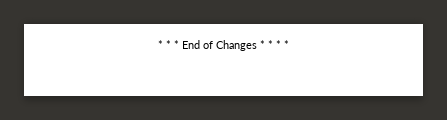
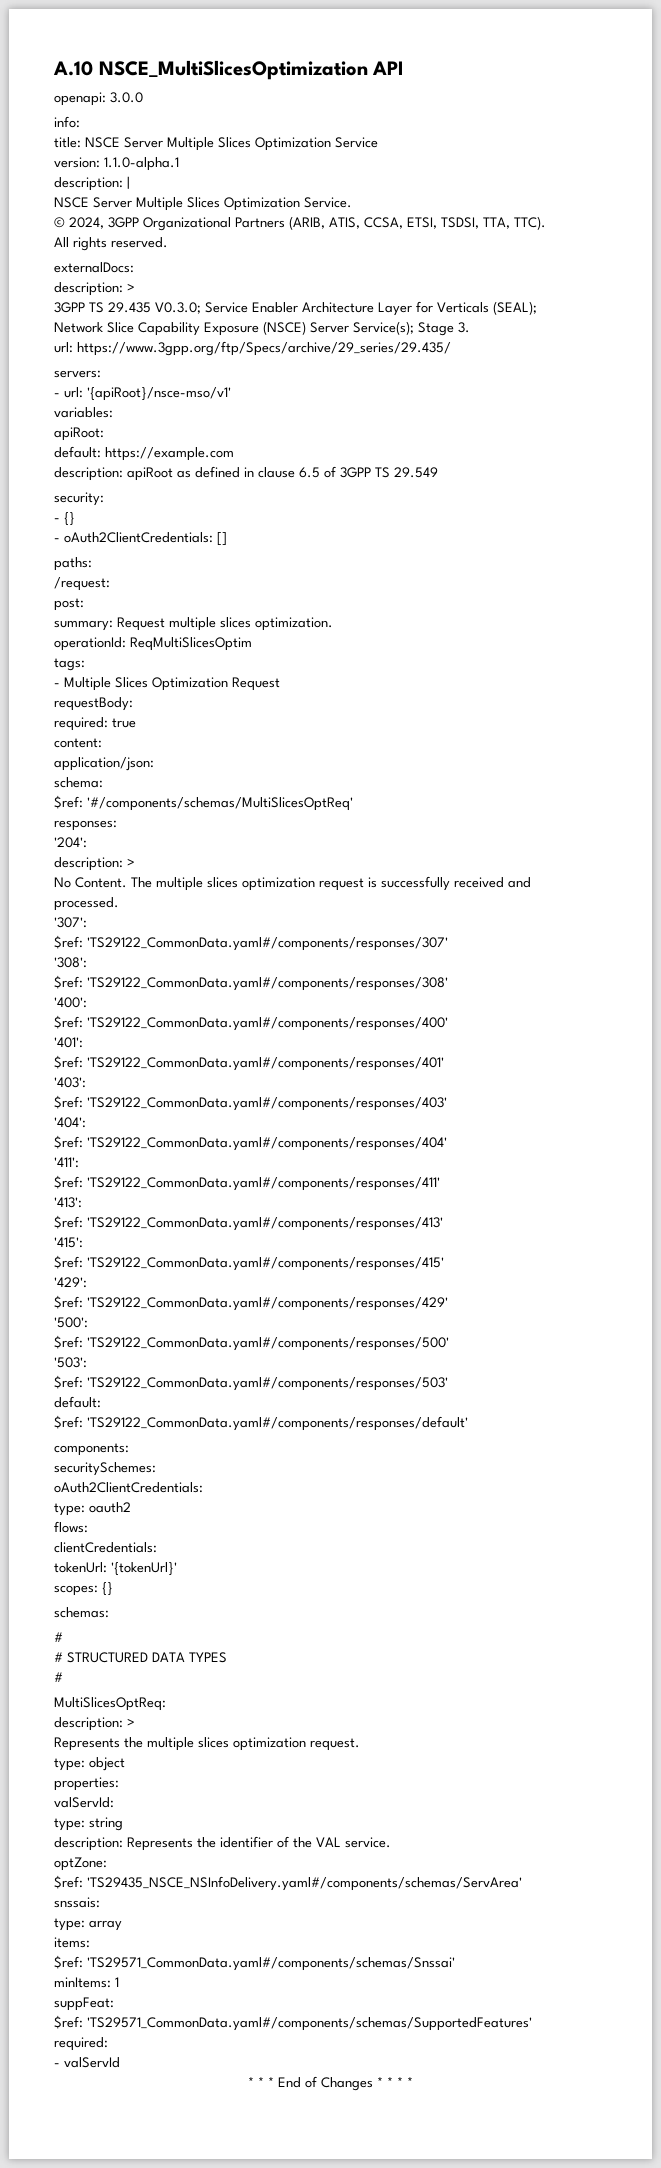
(158, 44) none -> [53,60,405,80] [54,92,143,106] [54,116,80,128] [54,137,378,151] [54,157,179,171] [54,176,130,191] [54,197,352,211] [54,216,546,231] [54,237,168,251] [54,262,134,273] [54,282,135,296] [54,301,537,316] [54,321,470,336] [54,341,451,356] [54,370,101,378] [54,387,231,401] [54,407,113,418] [54,427,104,441] [54,446,234,461] [54,466,438,481] [54,492,104,506] [54,512,75,526] [54,532,227,546] [54,557,92,571] [54,577,110,591] [54,598,84,611] [54,617,333,631] [54,637,252,651] [54,658,85,671] [54,677,280,691] [54,697,133,711] [54,717,136,731] [54,738,102,748] [54,757,154,771] [54,777,103,788] [54,795,353,811] [54,820,117,831] [54,837,87,848] [54,857,135,871] [54,876,531,891] [54,897,119,911] [54,917,87,928] [54,935,448,951] [54,957,87,968] [54,975,448,991] [54,997,87,1008] [54,1015,448,1031] [54,1037,83,1048] [54,1055,444,1071] [54,1077,86,1088] [54,1095,447,1111] [54,1117,86,1128] [54,1135,447,1151] [54,1157,79,1168] [54,1175,440,1191] [54,1197,82,1208] [54,1215,443,1231] [54,1237,83,1248] [54,1255,444,1271] [54,1277,87,1288] [54,1295,448,1311] [54,1317,88,1328] [54,1335,449,1351] [54,1357,87,1368] [54,1375,448,1391] [54,1396,101,1408] [54,1415,468,1431] [54,1443,129,1456] [54,1462,156,1476] [54,1482,203,1493] [54,1502,131,1516] [54,1521,88,1533] [54,1542,157,1553] [54,1562,177,1576] [54,1582,113,1596] [54,1607,109,1618] [54,1632,63,1642] [54,1652,227,1663] [54,1672,63,1682] [54,1697,166,1711] [54,1717,135,1731] [54,1737,360,1751] [54,1757,125,1771] [54,1777,119,1791] [54,1797,114,1808] [54,1817,123,1831] [54,1836,391,1851] [54,1857,107,1871] [54,1875,522,1891] [54,1897,100,1908] [54,1918,122,1931] [54,1937,90,1948] [54,1955,455,1971] [54,1977,119,1988] [54,1997,114,2011] [54,2015,532,2031] [54,2037,108,2051] [54,2057,120,2068] A.10 NSCE_MultiSlicesOptimization API // openapi: 3.0.0 // info: // title: NSCE Server Multiple Slices Optimization Service // version: 1.1.0-alpha.1 // description: | // NSCE Server Multiple Slices Optimization Service. // © 2024, 3GPP Organizational Partners (ARIB, ATIS, CCSA, ETSI, TSDSI, TTA, TTC). // All rights reserved. // externalDocs: // description: > // 3GPP TS 29.435 V0.3.0; Service Enabler Architecture Layer for Verticals (SEAL); // Network Slice Capability Exposure (NSCE) Server Service(s); Stage 3. // url: https://www.3gpp.org/ftp/Specs/archive/29_series/29.435/ // servers: // - url: '{apiRoot}/nsce-mso/v1' // variables: // apiRoot: // default: https://example.com // description: apiRoot as defined in clause 6.5 of 3GPP TS 29.549 // security: // - {} // - oAuth2ClientCredentials: [] // paths: // /request: // post: // summary: Request multiple slices optimization. // operationId: ReqMultiSlicesOptim // tags: // - Multiple Slices Optimization Request // requestBody: // required: true // content: // application/json: // schema: // $ref: '#/components/schemas/MultiSlicesOptReq' // responses: // '204': // description: > // No Content. The multiple slices optimization request is successfully received and // processed. // '307': // $ref: 'TS29122_CommonData.yaml#/components/responses/307' // '308': // $ref: 'TS29122_CommonData.yaml#/components/responses/308' // '400': // $ref: 'TS29122_CommonData.yaml#/components/responses/400' // '401': // $ref: 'TS29122_CommonData.yaml#/components/responses/401' // '403': // $ref: 'TS29122_CommonData.yaml#/components/responses/403' // '404': // $ref: 'TS29122_CommonData.yaml#/components/responses/404' // '411': // $ref: 'TS29122_CommonData.yaml#/components/responses/411' // '413': // $ref: 'TS29122_CommonData.yaml#/components/responses/413' // '415': // $ref: 'TS29122_CommonData.yaml#/components/responses/415' // '429': // $ref: 'TS29122_CommonData.yaml#/components/responses/429' // '500': // $ref: 'TS29122_CommonData.yaml#/components/responses/500' // '503': // $ref: 'TS29122_CommonData.yaml#/components/responses/503' // default: // $ref: 'TS29122_CommonData.yaml#/components/responses/default' // components: // securitySchemes: // oAuth2ClientCredentials: // type: oauth2 // flows: // clientCredentials: // tokenUrl: '{tokenUrl}' // scopes: {} // schemas: // # // # STRUCTURED DATA TYPES // # // MultiSlicesOptReq: // description: > // Represents the multiple slices optimization request. // type: object // properties: // valServId: // type: string // description: Represents the identifier of the VAL service. // optZone: // $ref: 'TS29435_NSCE_NSInfoDelivery.yaml#/components/schemas/ServArea' // snssais: // type: array // items: // $ref: 'TS29571_CommonData.yaml#/components/schemas/Snssai' // minItems: 1 // suppFeat: // $ref: 'TS29571_CommonData.yaml#/components/schemas/SupportedFeatures' // required: // - valServId //

